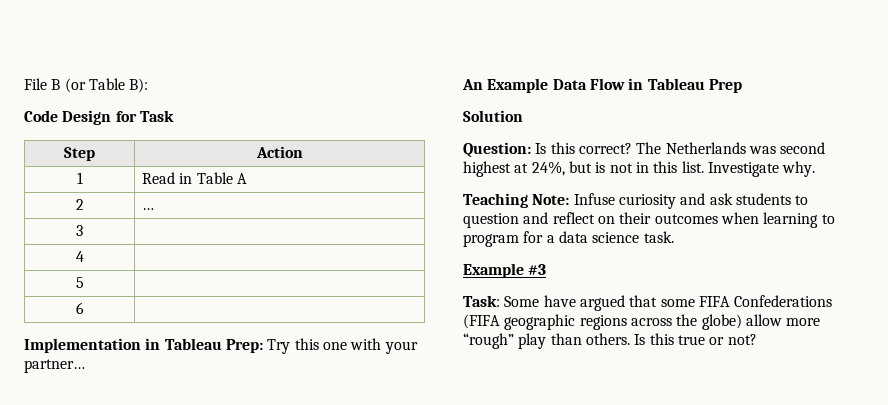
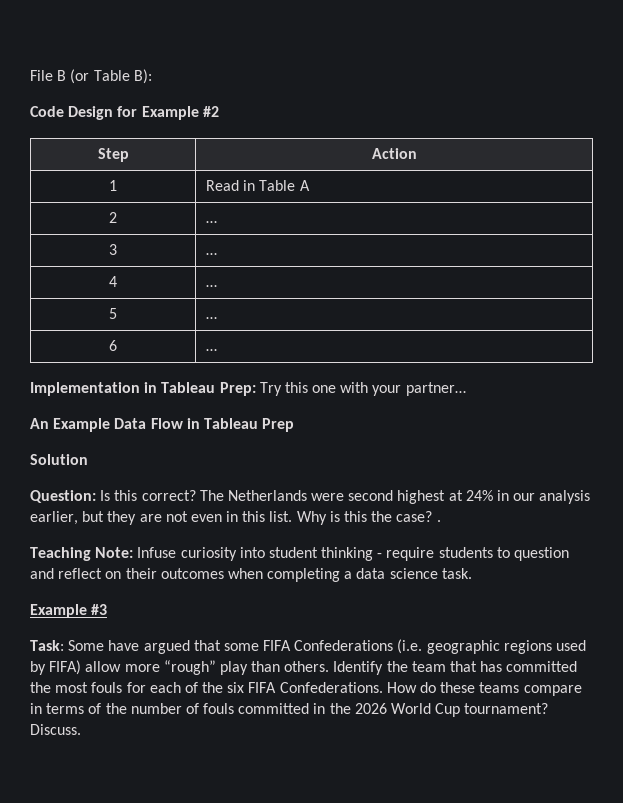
[139,110,174,122] Task -> [141,106,219,120] Example #2
(83, 230) none -> [205,253,217,255] …
(84, 256) none -> [205,285,217,287] …
(84, 282) none -> [205,317,217,319] …
(84, 308) none -> [205,349,217,351] …
[748,146,776,154] was -> [311,493,345,501] were
[531,161,816,177] 24%, but is not in this list. Investigate why. -> [465,490,591,504] [30,511,441,525] 24% in our analysis earlier, but they are not even in this list. Why is this the case? .
[680,193,733,205] and ask -> [239,547,435,561] into student thinking - require
[763,212,835,228] [463,231,544,247] learning to program for -> [267,568,341,582] completing
[463,314,500,329] (FIFA -> [397,639,423,654] (i.e.
[630,314,742,330] across the globe) -> [556,640,587,651] [30,660,82,675] used by FIFA)
[634,333,757,345] Is this true or not? -> [333,661,578,675] [30,682,582,696] [30,703,549,717] [30,724,81,735] Identify the team that has committed the most fouls for each of the six FIFA Confederations. How do these teams compare in terms of the number of fouls committed in the 2026 World Cup tournament? Discuss.

